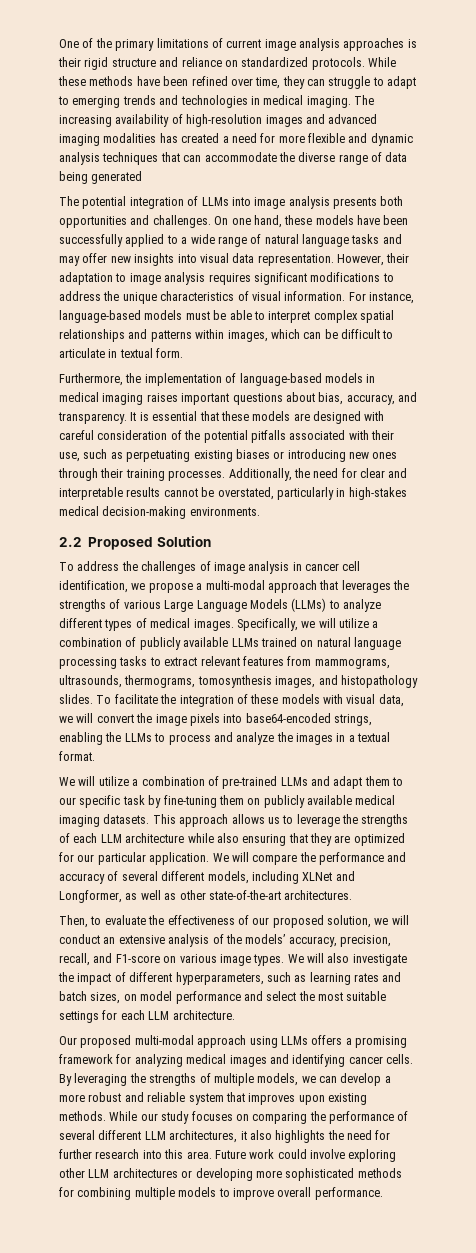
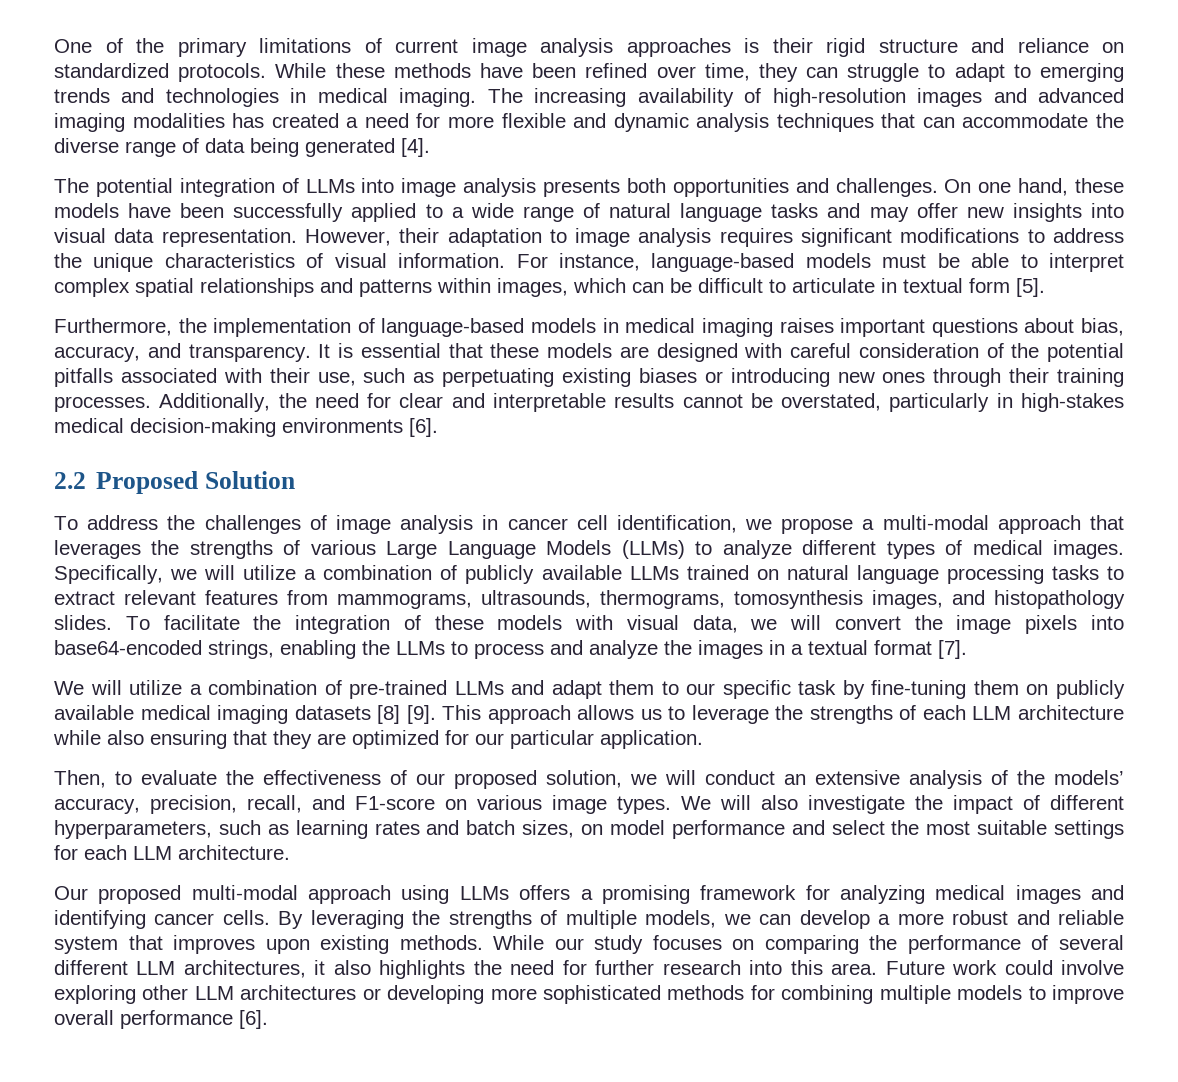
(143, 177) none -> [401,138,430,157] [4].
[156,348,184,358] form. -> [969,278,1045,297] form [5].
[189,507,260,516] environments. -> [282,418,438,437] environments [6].
[59,751,95,761] format. -> [874,640,967,659] format [7].
[103,814,150,824] datasets. -> [294,705,436,724] datasets [8] [9].
[212,852,407,865] [59,871,355,884] [59,890,353,903] We will compare the performance and accuracy of several different models, including XLNet and Longformer, as well as other state-of-the-art architectures. -> (703, 739) none
[314,1187,383,1200] performance. -> [120,1010,268,1029] performance [6].

